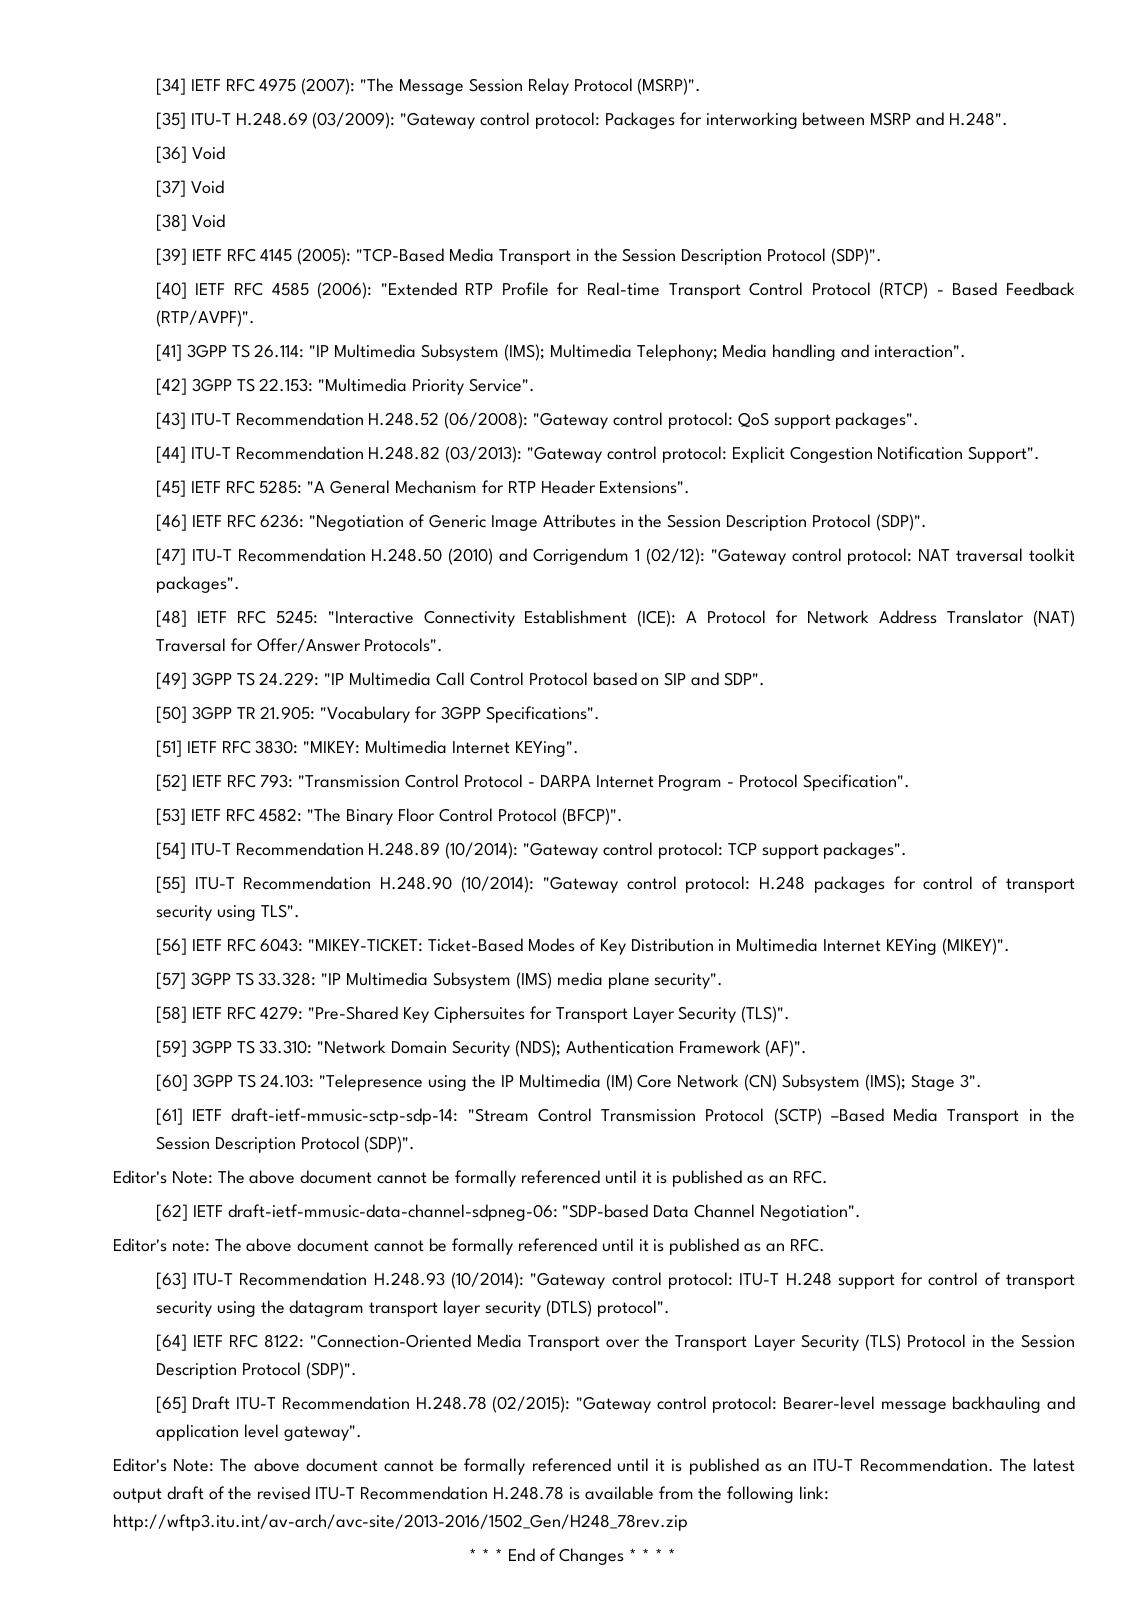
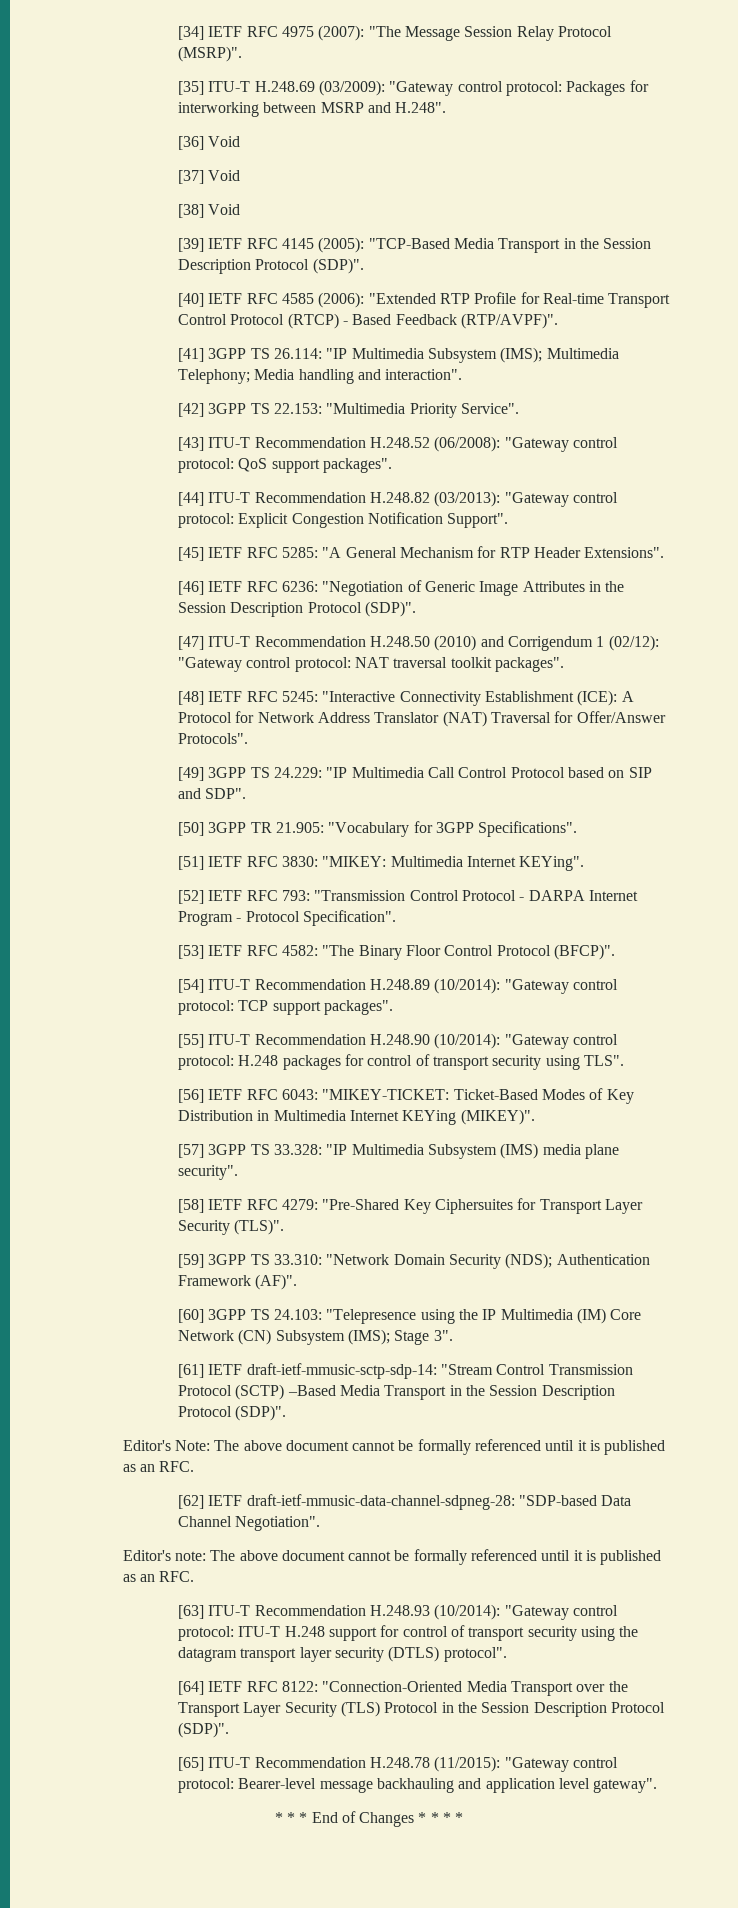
[227,1204,558,1221] draft-ietf-mmusic-data-channel-sdpneg-06: -> [246,1494,515,1510] draft-ietf-mmusic-data-channel-sdpneg-28:
[192,1396,571,1413] Draft ITU-T Recommendation H.248.78 (02/2015): -> [208,1756,501,1772] ITU-T Recommendation H.248.78 (11/2015):
[112,1458,1075,1475] [112,1486,830,1503] [112,1514,688,1531] // Editor's Note: The above document cannot be formally referenced until it is published as an ITU-T Recommendation. The latest output draft of the revised ITU-T Recommendation H.248.78 is available from the following link: http://wftp3.itu.int/av-arch/avc-site/2013-2016/1502_Gen/H248_78rev.zip -> (658, 1785) none

